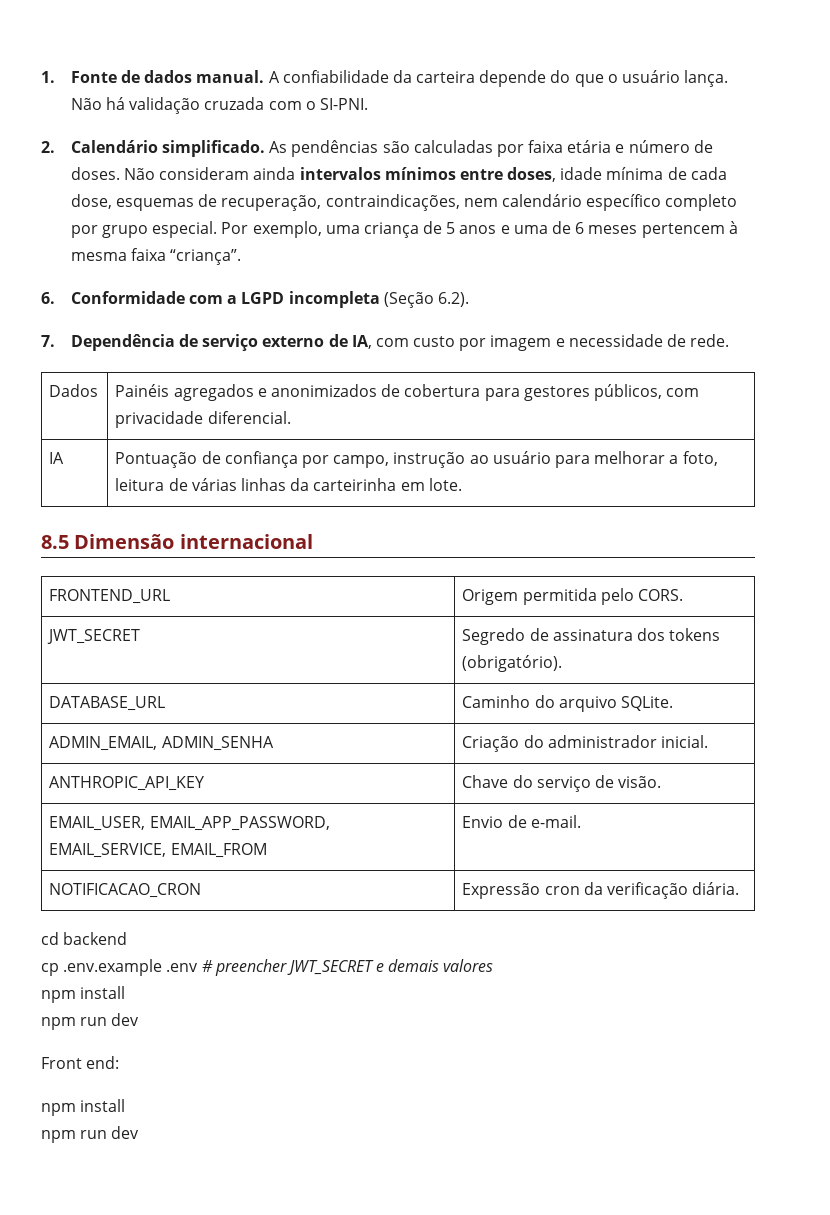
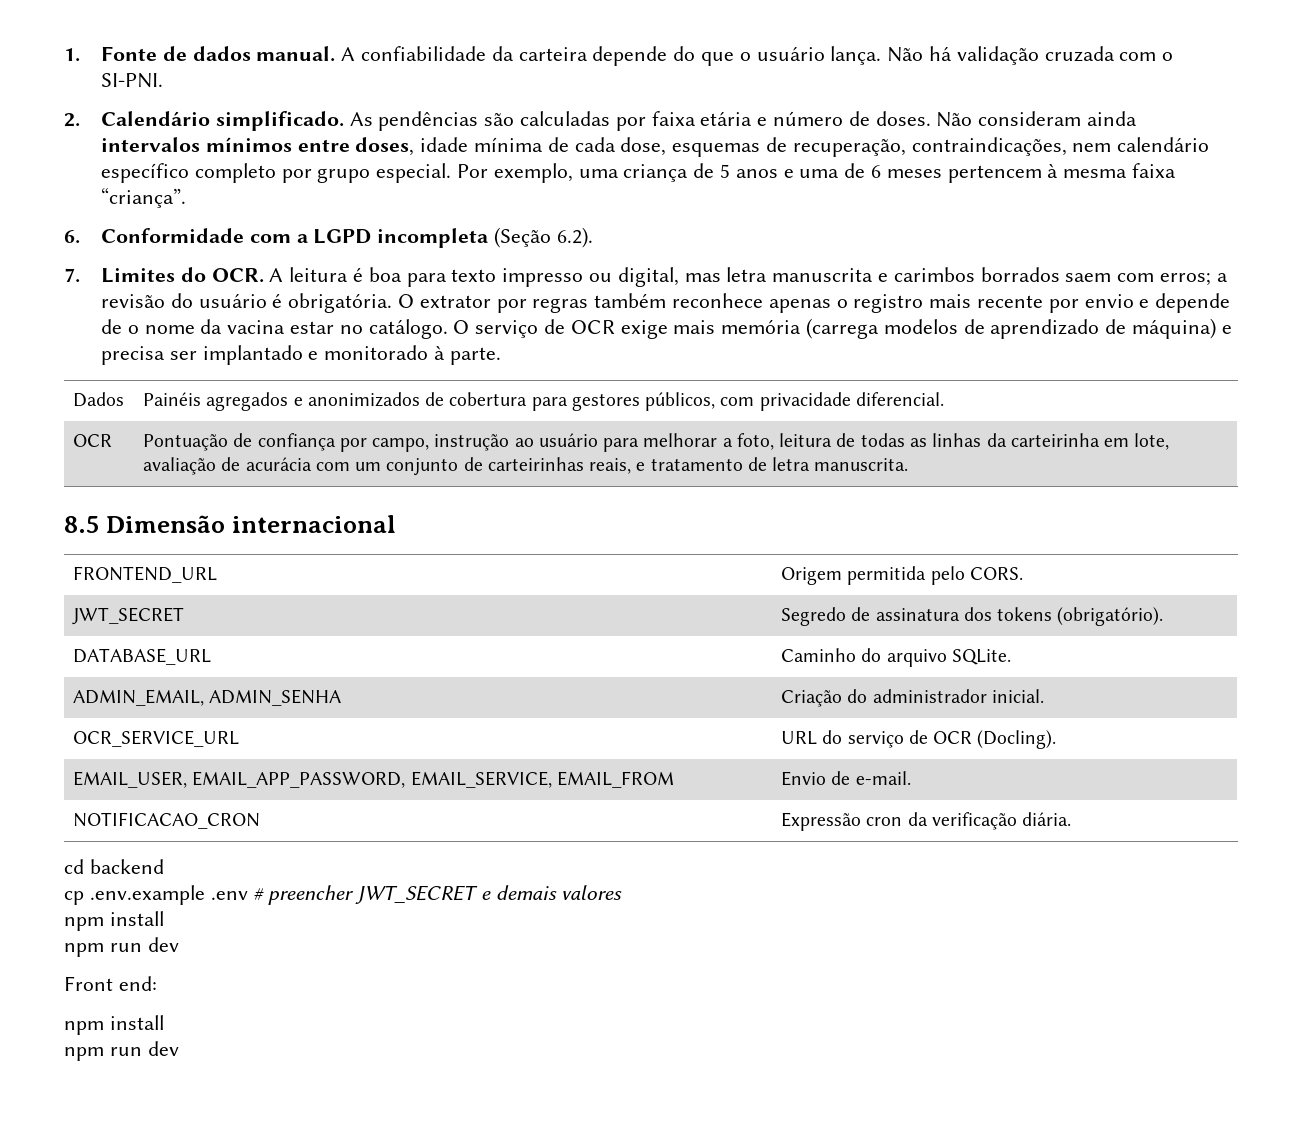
[70,334,730,351] Dependência de serviço externo de IA, com custo por imagem e necessidade de rede. -> [100,267,1228,287] [100,293,1231,313] [100,318,1232,339] [100,345,501,365] Limites do OCR. A leitura é boa para texto impresso ou digital, mas letra manuscrita e carimbos borrados saem com erros; a revisão do usuário é obrigatória. O extrator por regras também reconhece apenas o registro mais recente por envio e depende de o nome da vacina estar no catálogo. O serviço de OCR exige mais memória (carrega modelos de aprendizado de máquina) e precisa ser implantado e monitorado à parte.
[49,452,65,464] IA -> [73,434,113,447] OCR
[191,478,237,491] várias -> [860,433,927,447] todas as
[428,478,462,491] lote. -> [1134,433,1170,450] [143,457,909,476] lote, avaliação de acurácia com um conjunto de carteirinhas reais, e tratamento de letra manuscrita.
[49,776,205,791] [462,775,509,788] ANTHROPIC_API_KEY | Chave -> [73,730,240,747] [781,731,818,745] OCR_SERVICE_URL | URL
[618,776,662,788] visão. -> [933,730,1057,749] OCR (Docling).

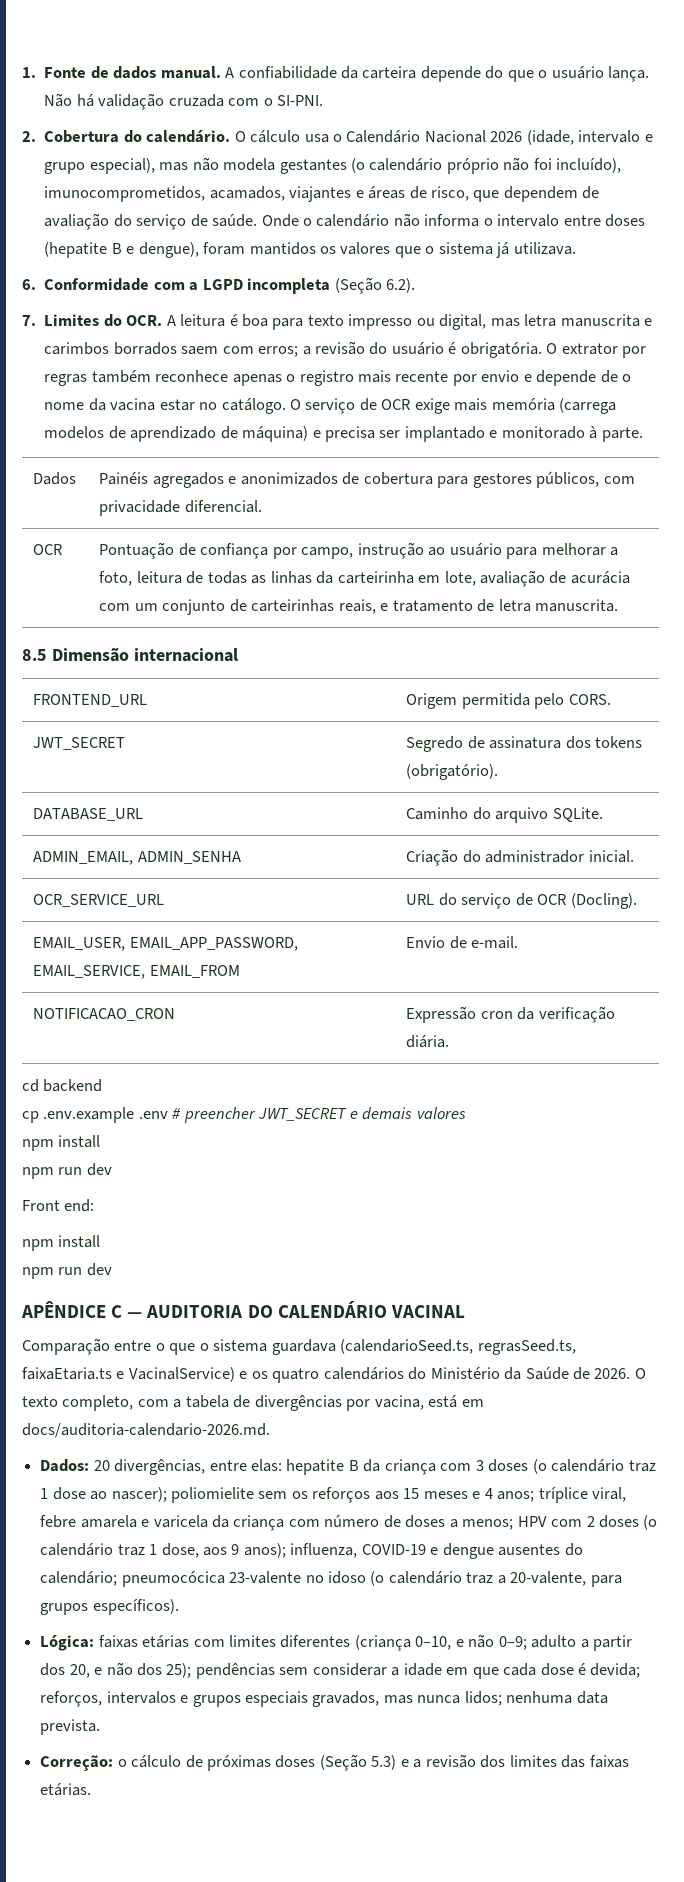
[100,111,1138,131] [100,137,1210,157] [100,163,1177,183] [100,187,186,208] Calendário simplificado. As pendências são calculadas por faixa etária e número de doses. Não consideram ainda intervalos mínimos entre doses, idade mínima de cada dose, esquemas de recuperação, contraindicações, nem calendário específico completo por grupo especial. Por exemplo, uma criança de 5 anos e uma de 6 meses pertencem à mesma faixa “criança”. -> [44,130,653,145] [44,157,622,174] [44,186,600,202] [44,213,646,230] [44,242,576,258] Cobertura do calendário. O cálculo usa o Calendário Nacional 2026 (idade, intervalo e grupo especial), mas não modela gestantes (o calendário próprio não foi incluído), imunocomprometidos, acamados, viajantes e áreas de risco, que dependem de avaliação do serviço de saúde. Onde o calendário não informa o intervalo entre doses (hepatite B e dengue), foram mantidos os valores que o sistema já utilizava.
(179, 1048) none -> [21,1301,465,1318] [22,1338,576,1355] [22,1366,646,1383] [22,1395,484,1411] [22,1423,270,1438] [40,1459,656,1475] [40,1486,626,1503] [40,1514,658,1531] [40,1543,583,1559] [40,1571,622,1587] [40,1598,179,1615] [40,1634,633,1651] [40,1662,641,1679] [40,1691,608,1707] [40,1719,101,1735] [40,1754,629,1771] [40,1783,92,1796] // APÊNDICE C — AUDITORIA DO CALENDÁRIO VACINAL // Comparação entre o que o sistema guardava (calendarioSeed.ts, regrasSeed.ts, faixaEtaria.ts e VacinalService) e os quatro calendários do Ministério da Saúde de 2026. O texto completo, com a tabela de divergências por vacina, está em docs/auditoria-calendario-2026.md. // Dados: 20 divergências, entre elas: hepatite B da criança com 3 doses (o calendário traz 1 dose ao nascer); poliomielite sem os reforços aos 15 meses e 4 anos; tríplice viral, febre amarela e varicela da criança com número de doses a menos; HPV com 2 doses (o calendário traz 1 dose, aos 9 anos); influenza, COVID-19 e dengue ausentes do calendário; pneumocócica 23-valente no idoso (o calendário traz a 20-valente, para grupos específicos). // Lógica: faixas etárias com limites diferentes (criança 0–10, e não 0–9; adulto a partir dos 20, e não dos 25); pendências sem considerar a idade em que cada dose é devida; reforços, intervalos e grupos especiais gravados, mas nunca lidos; nenhuma data prevista. // Correção: o cálculo de próximas doses (Seção 5.3) e a revisão dos limites das faixas etárias.

